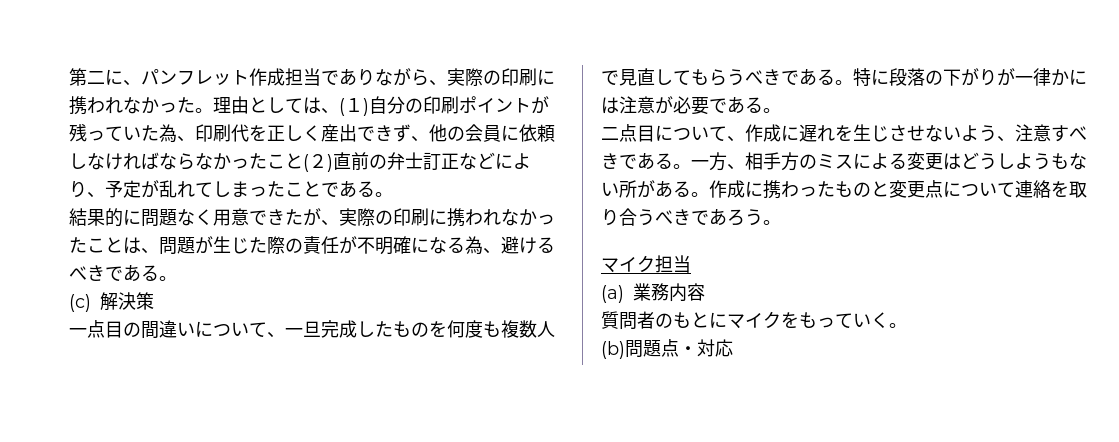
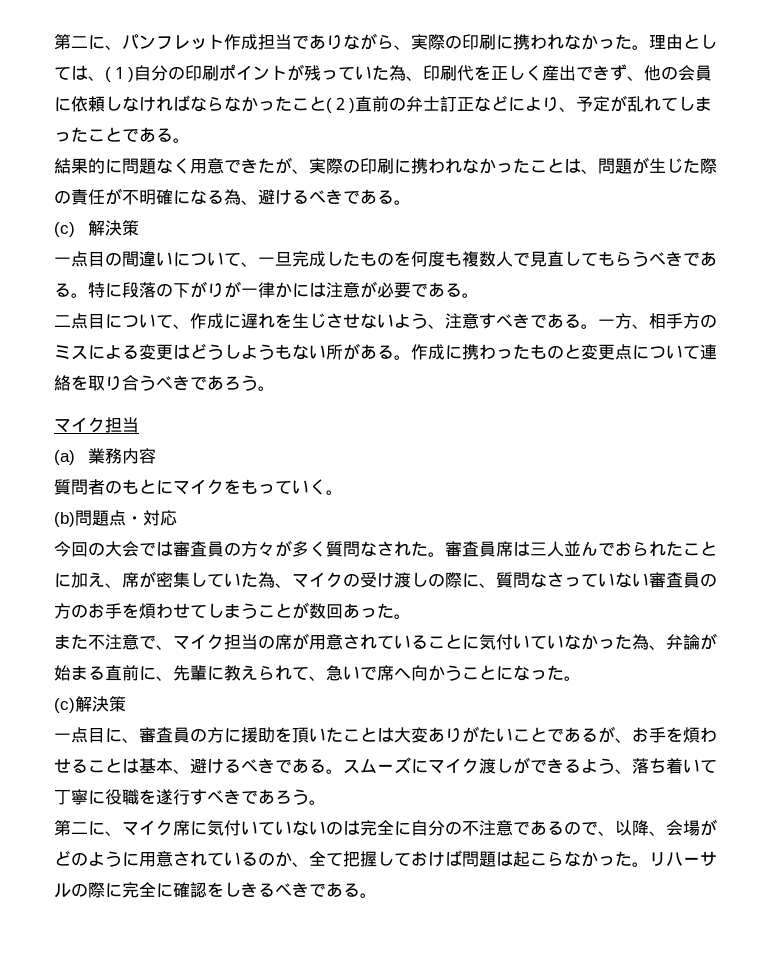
(733, 348) none -> [54,540,717,557] [54,571,717,588] [54,602,411,619] [54,633,717,650] [54,665,581,681] [54,696,126,713] [54,726,717,743] [54,757,717,774] [54,789,326,805] [54,819,717,836] [54,850,717,867] [54,882,377,898] // 今回の大会では審査員の方々が多く質問なされた。審査員席は三人並んでおられたことに加え、席が密集していた為、マイクの受け渡しの際に、質問なさっていない審査員の方のお手を煩わせてしまうことが数回あった。 // また不注意で、マイク担当の席が用意されていることに気付いていなかった為、弁論が始まる直前に、先輩に教えられて、急いで席へ向かうことになった。 // (c)解決策 // 一点目に、審査員の方に援助を頂いたことは大変ありがたいことであるが、お手を煩わせることは基本、避けるべきである。スムーズにマイク渡しができるよう、落ち着いて丁寧に役職を遂行すべきであろう。 // 第二に、マイク席に気付いていないのは完全に自分の不注意であるので、以降、会場がどのように用意されているのか、全て把握しておけば問題は起こらなかった。リハーサルの際に完全に確認をしきるべきである。

